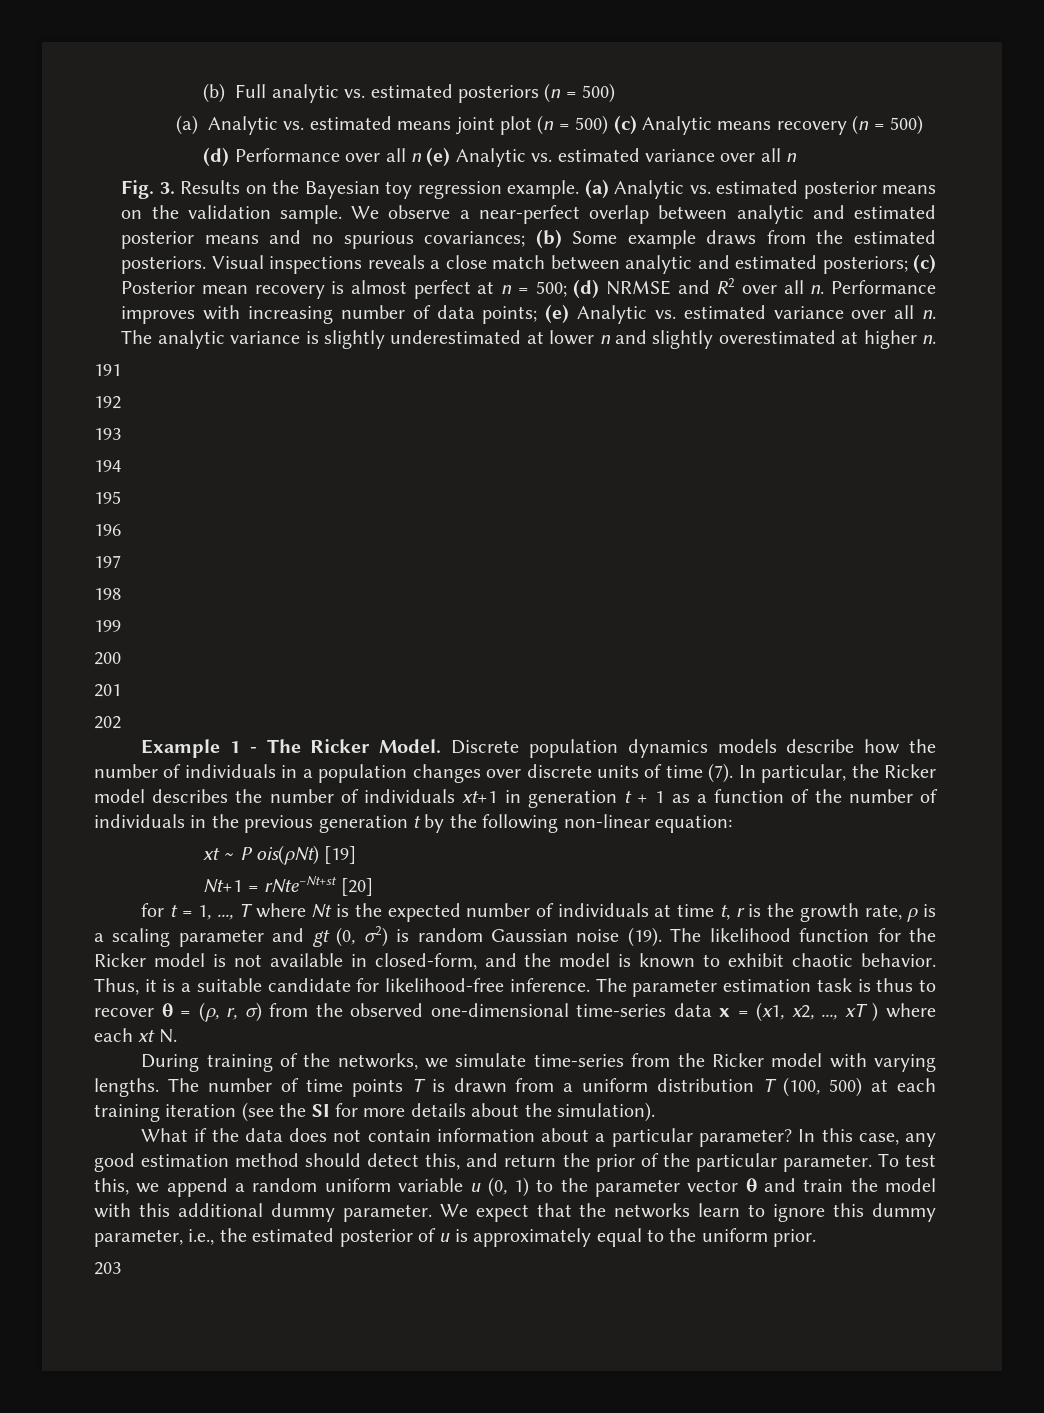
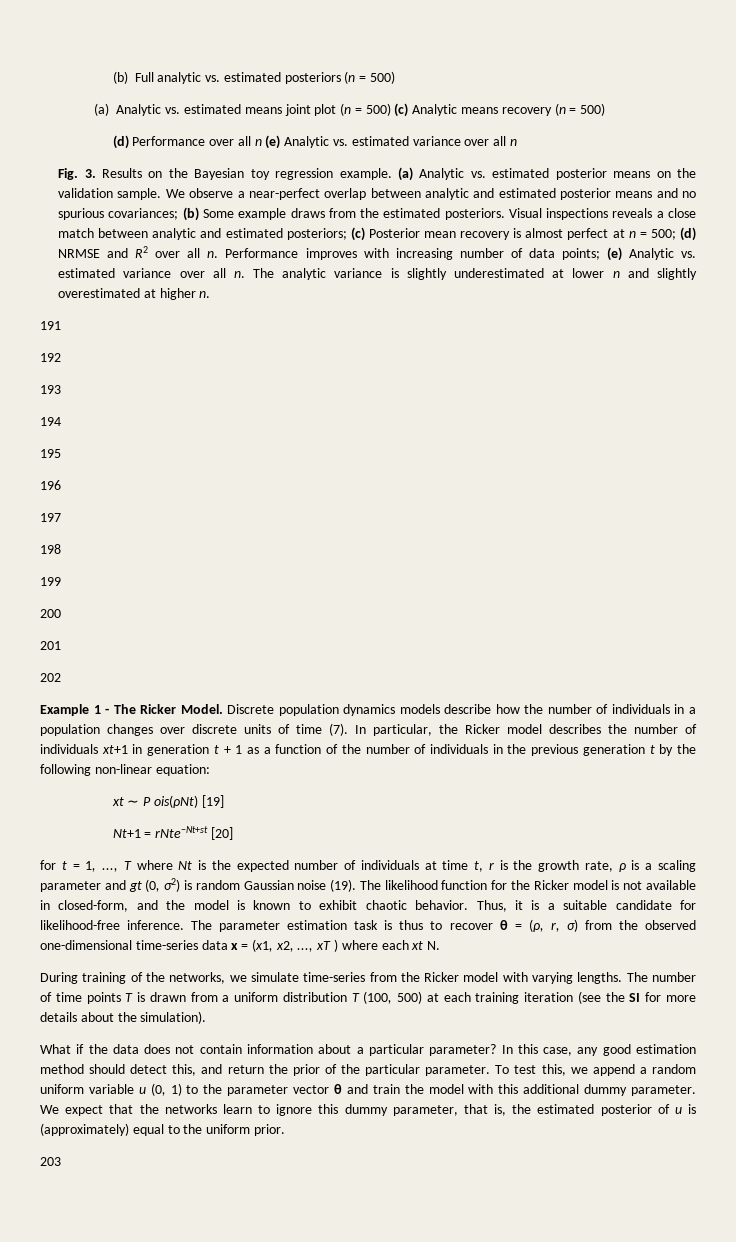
[188,1229,215,1245] i.e., -> [463,1104,507,1116] that is,
[473,1228,592,1247] approximately -> [40,1123,129,1136] (approximately)

